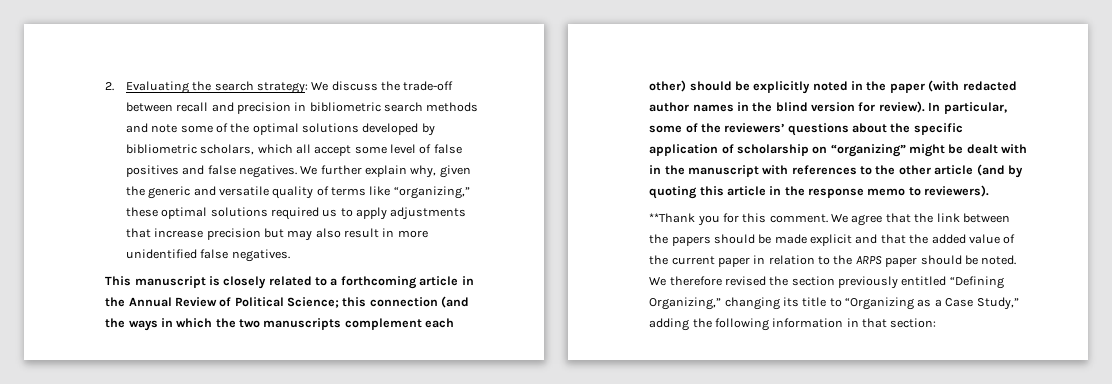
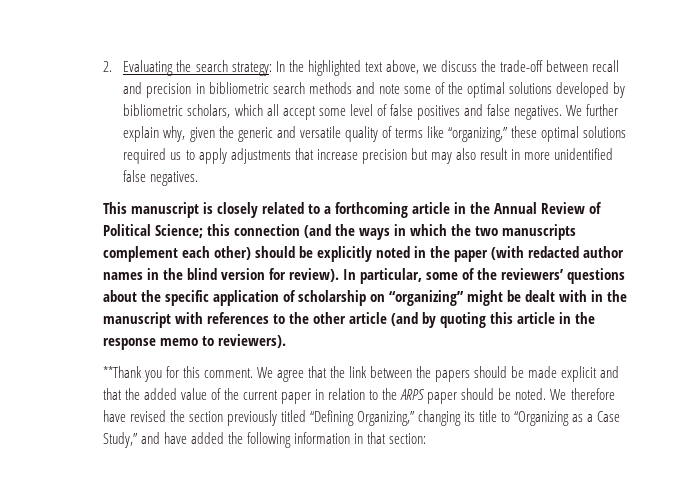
[311,82,329,91] We -> [275,60,437,76] In the highlighted text above, we
(722, 281) none -> [102,410,126,422] have
[901,276,947,286] entitled -> [280,410,306,422] titled
[649,318,690,331] adding -> [140,432,224,444] and have added

